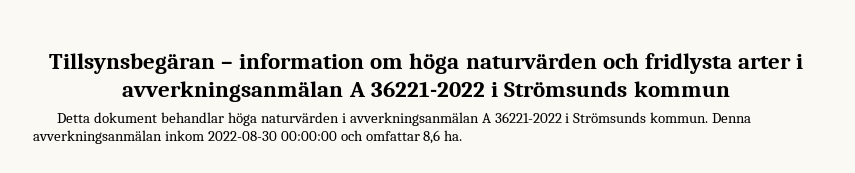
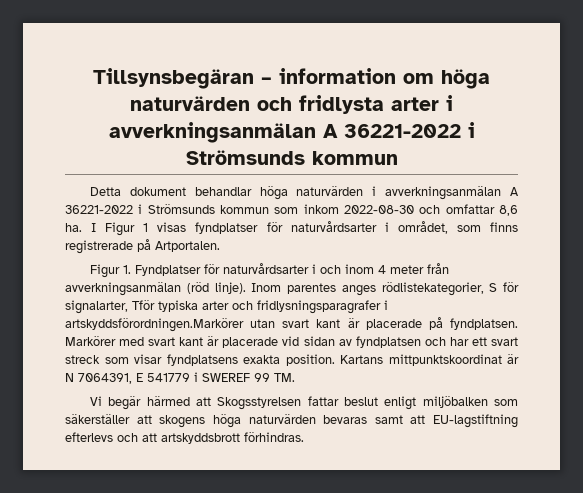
[650,112,752,123] [33,130,162,144] kommun. Denna avverkningsanmälan -> [220,205,299,214] kommun som
[280,131,337,141] 00:00:00 -> (414, 209) none
(463, 135) none -> [91,221,518,236] [65,239,220,254] [90,263,450,278] [65,282,519,296] [65,300,388,314] [65,317,519,332] [65,336,518,348] [65,354,519,366] [65,372,295,384] [90,396,518,410] [65,414,518,428] [65,432,304,444] I Figur 1 visas fyndplatser för naturvårdsarter i området, som finns registrerade på Artportalen. // Figur 1. Fyndplatser för naturvårdsarter i och inom 4 meter från avverkningsanmälan (röd linje). Inom parentes anges rödlistekategorier, S för signalarter, Tför typiska arter och fridlysningsparagrafer i artskyddsförordningen.Markörer utan svart kant är placerade på fyndplatsen. Markörer med svart kant är placerade vid sidan av fyndplatsen och har ett svart streck som visar fyndplatsens exakta position. Kartans mittpunktskoordinat är N 7064391, E 541779 i SWEREF 99 TM. // Vi begär härmed att Skogsstyrelsen fattar beslut enligt miljöbalken som säkerställer att skogens höga naturvärden bevaras samt att EU-lagstiftning efterlevs och att artskyddsbrott förhindras.

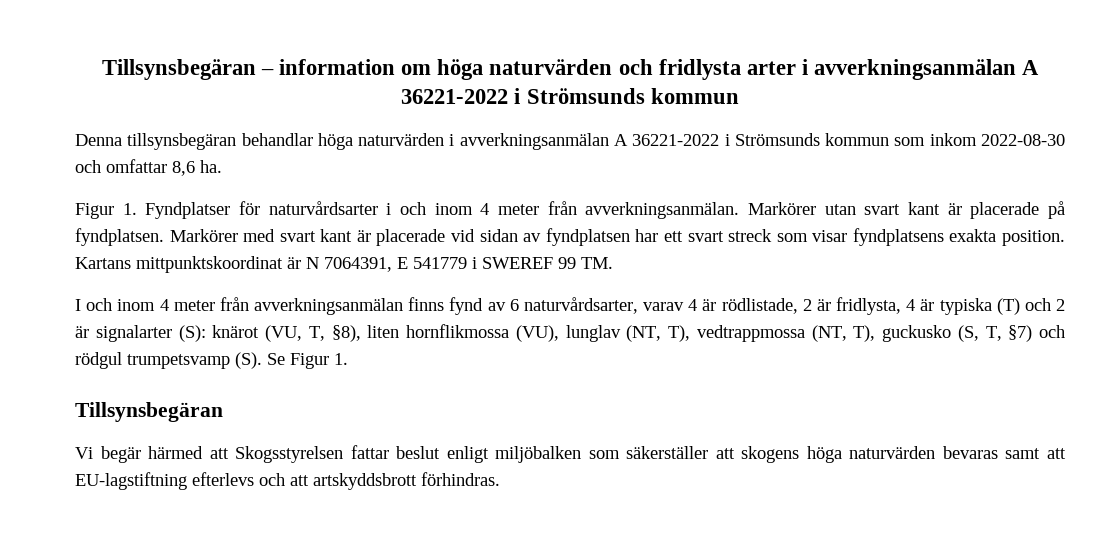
[90,187,186,196] Detta dokument -> [75,133,237,150] Denna tillsynsbegäran
[91,221,518,236] [65,239,220,254] I Figur 1 visas fyndplatser för naturvårdsarter i området, som finns registrerade på Artportalen. -> (222, 166) none
[65,282,519,296] [65,300,388,314] [65,318,244,332] avverkningsanmälan (röd linje). Inom parentes anges rödlistekategorier, S för signalarter, Tför typiska arter och fridlysningsparagrafer i artskyddsförordningen.Markörer -> [585,202,817,219] avverkningsanmälan. Markörer
[424,337,446,346] och -> (630, 237) none
(295, 377) none -> [75,297,1065,315] [75,324,1065,342] [75,352,348,369] [75,402,223,422] // I och inom 4 meter från avverkningsanmälan finns fynd av 6 naturvårdsarter, varav 4 är rödlistade, 2 är fridlysta, 4 är typiska (T) och 2 är signalarter (S): knärot (VU, T, §8), liten hornflikmossa (VU), lunglav (NT, T), vedtrappmossa (NT, T), guckusko (S, T, §7) och rödgul trumpetsvamp (S). Se Figur 1. // Tillsynsbegäran

